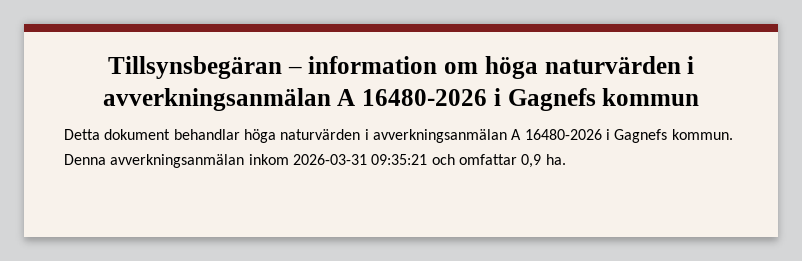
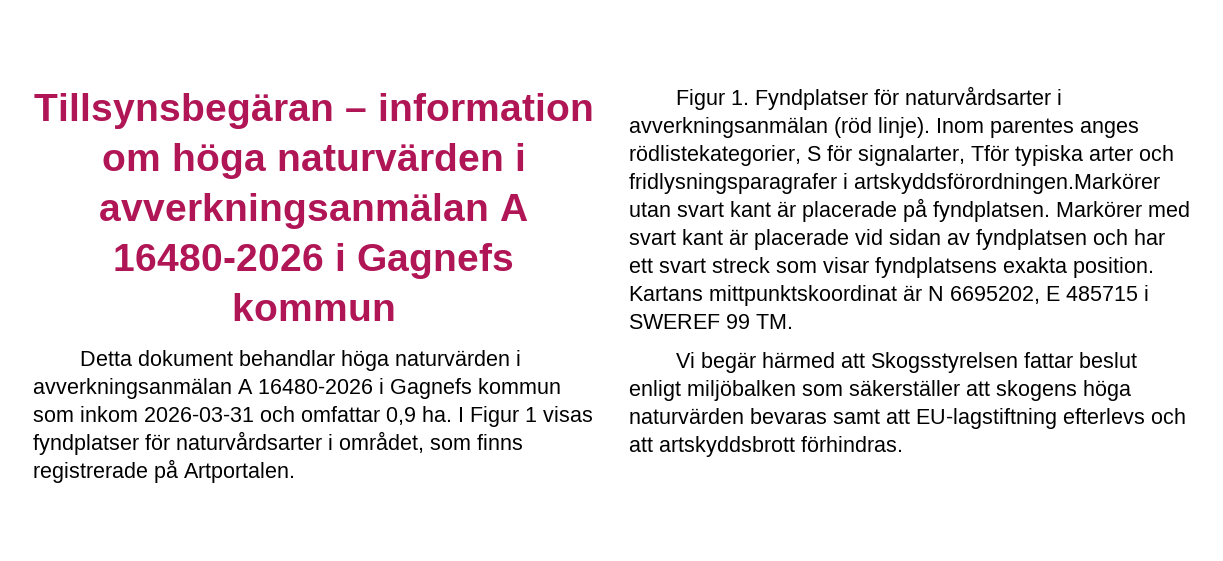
[671,129,733,140] [64,154,245,168] kommun. Denna avverkningsanmälan -> [478,378,561,394] [33,410,74,422] kommun som
[371,154,428,165] 09:35:21 -> (254, 414) none
(566, 159) none -> [458,406,593,427] [33,431,523,455] [33,459,295,483] [676,86,1063,110] [629,117,1139,138] [629,145,1174,166] [629,173,1160,194] [629,198,1190,222] [629,229,1165,250] [629,257,1154,278] [629,285,1149,306] [629,314,793,329] [676,352,1138,373] [629,380,1131,401] [629,408,1186,429] [629,436,903,457] I Figur 1 visas fyndplatser för naturvårdsarter i området, som finns registrerade på Artportalen. // Figur 1. Fyndplatser för naturvårdsarter i avverkningsanmälan (röd linje). Inom parentes anges rödlistekategorier, S för signalarter, Tför typiska arter och fridlysningsparagrafer i artskyddsförordningen.Markörer utan svart kant är placerade på fyndplatsen. Markörer med svart kant är placerade vid sidan av fyndplatsen och har ett svart streck som visar fyndplatsens exakta position. Kartans mittpunktskoordinat är N 6695202, E 485715 i SWEREF 99 TM. // Vi begär härmed att Skogsstyrelsen fattar beslut enligt miljöbalken som säkerställer att skogens höga naturvärden bevaras samt att EU-lagstiftning efterlevs och att artskyddsbrott förhindras.

